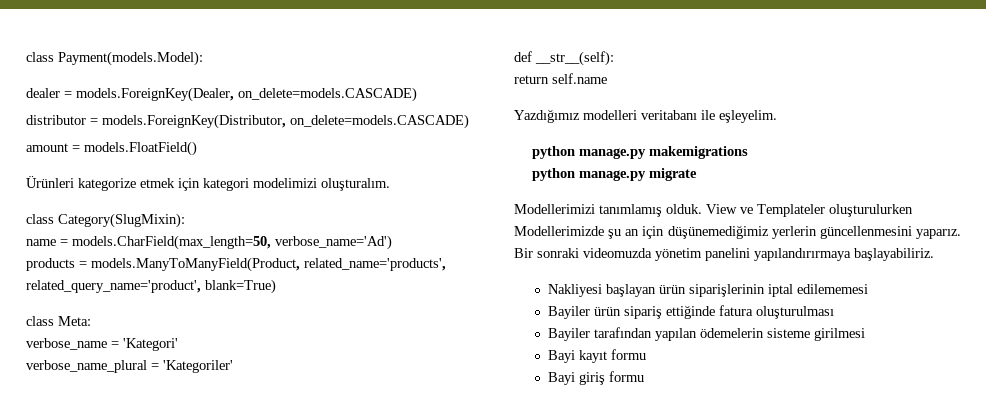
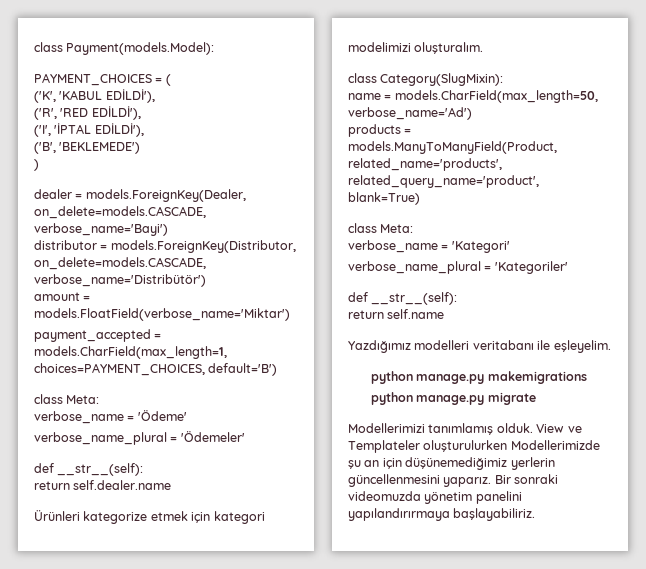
(203, 58) none -> [34,73,171,86] [34,89,155,103] [34,106,141,120] [34,123,144,137] [34,142,141,154] [34,159,39,171] // PAYMENT_CHOICES = ( // ('K', 'KABUL EDİLDİ'), // ('R', 'RED EDİLDİ'), // ('I', 'İPTAL EDİLDİ'), // ('B', 'BEKLEMEDE') // )
[238,87,417,102] on_delete=models.CASCADE) -> [34,206,206,219] [34,223,168,236] on_delete=models.CASCADE, verbose_name='Bayi')
[290,114,469,129] on_delete=models.CASCADE) -> [34,257,206,270] [34,274,206,287] on_delete=models.CASCADE, verbose_name='Distribütör')
[84,141,197,156] models.FloatField() -> [34,308,290,321] [34,329,162,342] [34,346,227,359] [34,363,278,376] [34,394,100,404] [34,410,187,424] [34,431,245,445] [34,463,144,476] [34,480,172,490] models.FloatField(verbose_name='Miktar') // payment_accepted = models.CharField(max_length=1, choices=PAYMENT_CHOICES, default='B') // class Meta: // verbose_name = 'Ödeme' // verbose_name_plural = 'Ödemeler' // def __str__(self): // return self.dealer.name
[547,284,868,297] [547,305,834,319] [547,327,865,341] [547,349,646,363] [547,371,644,385] // Nakliyesi başlayan ürün siparişlerinin iptal edilememesi // Bayiler ürün sipariş ettiğinde fatura oluşturulması // Bayiler tarafından yapılan ödemelerin sisteme girilmesi // Bayi kayıt formu // Bayi giriş formu -> (536, 514) none

